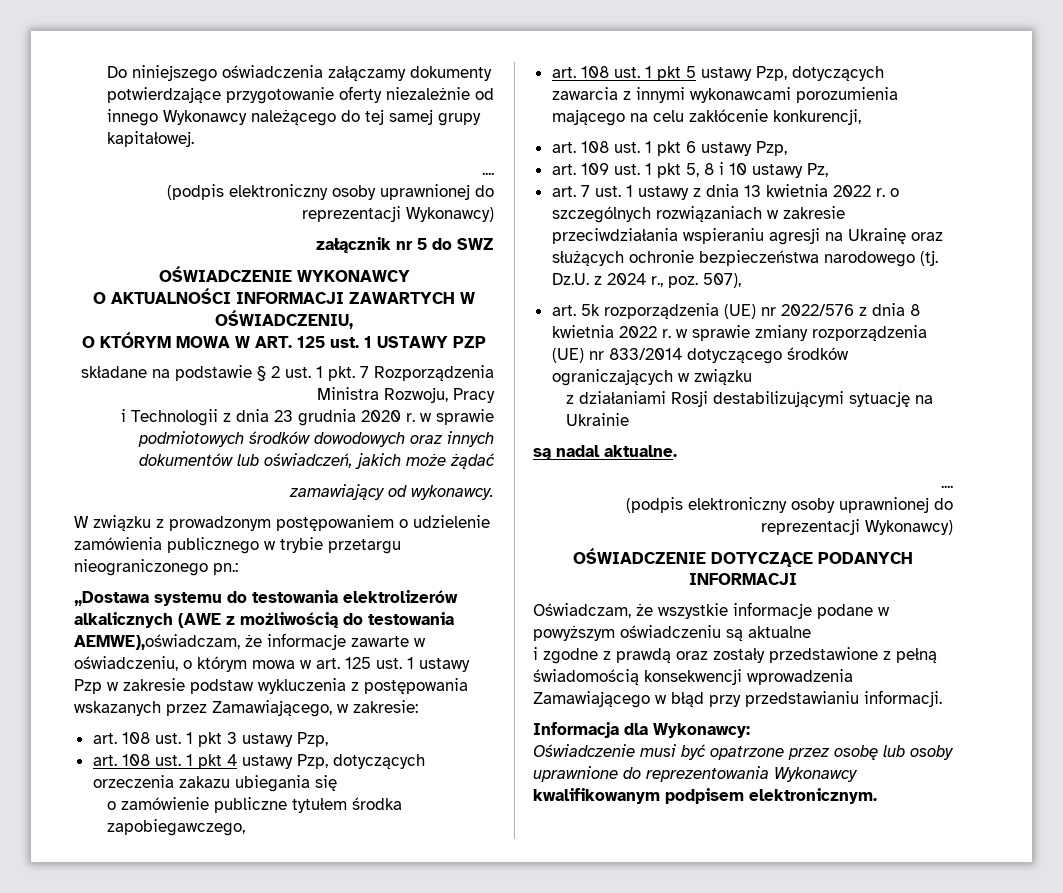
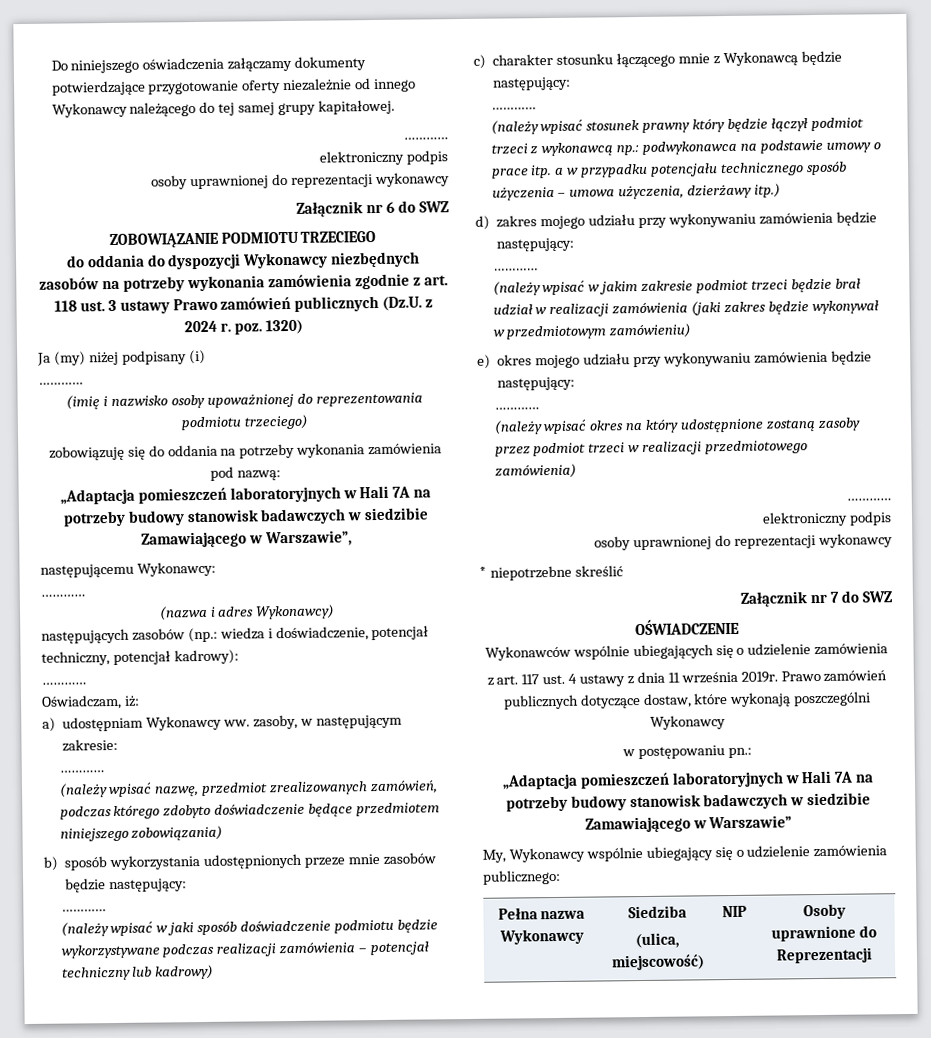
[482,172,494,175] [167,184,494,200] [302,206,494,222] [316,237,494,253] [158,266,410,282] [93,288,475,304] [215,310,353,329] [82,332,486,348] [81,365,494,382] [317,387,495,403] [121,409,494,426] [138,431,494,447] [139,453,495,470] [289,484,494,501] [74,515,490,532] [74,537,401,554] [74,559,238,576] [74,590,458,606] [74,612,454,628] [74,633,426,650] [74,656,470,672] [74,678,468,694] [74,700,418,717] [92,732,328,747] [92,754,425,770] [92,775,337,792] [106,797,402,813] [106,819,245,836] [551,66,884,82] [551,87,898,103] [551,109,861,126] [551,141,787,156] [551,162,828,178] [551,184,899,200] [551,206,845,223] [551,228,943,245] [551,250,938,267] [551,273,741,288] [551,303,920,320] [551,325,927,342] [551,347,849,364] [551,369,752,386] [565,391,933,408] [565,413,629,426] [533,445,677,460] [941,485,953,488] [626,497,953,513] [761,519,953,535] [573,548,913,567] [689,573,797,585] [533,602,890,619] [533,625,811,642] [533,647,937,664] [533,669,853,686] [533,690,942,708] [533,722,750,738] [533,744,954,760] [533,766,858,782] [533,788,877,804] .... // (podpis elektroniczny osoby uprawnionej do reprezentacji Wykonawcy) // załącznik nr 5 do SWZ // OŚWIADCZENIE WYKONAWCY // O AKTUALNOŚCI INFORMACJI ZAWARTYCH W OŚWIADCZENIU, // O KTÓRYM MOWA W ART. 125 ust. 1 USTAWY PZP // składane na podstawie § 2 ust. 1 pkt. 7 Rozporządzenia Ministra Rozwoju, Pracy // i Technologii z dnia 23 grudnia 2020 r. w sprawie podmiotowych środków dowodowych oraz innych dokumentów lub oświadczeń, jakich może żądać // zamawiający od wykonawcy. // W związku z prowadzonym postępowaniem o udzielenie zamówienia publicznego w trybie przetargu nieograniczonego pn.: // „Dostawa systemu do testowania elektrolizerów alkalicznych (AWE z możliwością do testowania AEMWE),oświadczam, że informacje zawarte w oświadczeniu, o którym mowa w art. 125 ust. 1 ustawy Pzp w zakresie podstaw wykluczenia z postępowania wskazanych przez Zamawiającego, w zakresie: // art. 108 ust. 1 pkt 3 ustawy Pzp, // art. 108 ust. 1 pkt 4 ustawy Pzp, dotyczących orzeczenia zakazu ubiegania się // o zamówienie publiczne tytułem środka zapobiegawczego, // art. 108 ust. 1 pkt 5 ustawy Pzp, dotyczących zawarcia z innymi wykonawcami porozumienia mającego na celu zakłócenie konkurencji, // art. 108 ust. 1 pkt 6 ustawy Pzp, // art. 109 ust. 1 pkt 5, 8 i 10 ustawy Pz, // art. 7 ust. 1 ustawy z dnia 13 kwietnia 2022 r. o szczególnych rozwiązaniach w zakresie przeciwdziałania wspieraniu agresji na Ukrainę oraz służących ochronie bezpieczeństwa narodowego (tj. Dz.U. z 2024 r., poz. 507), // art. 5k rozporządzenia (UE) nr 2022/576 z dnia 8 kwietnia 2022 r. w sprawie zmiany rozporządzenia (UE) nr 833/2014 dotyczącego środków ograniczających w związku // z działaniami Rosji destabilizującymi sytuację na Ukrainie // są nadal aktualne. // .... // (podpis elektroniczny osoby uprawnionej do reprezentacji Wykonawcy) // OŚWIADCZENIE DOTYCZĄCE PODANYCH INFORMACJI // Oświadczam, że wszystkie informacje podane w powyższym oświadczeniu są aktualne // i zgodne z prawdą oraz zostały przedstawione z pełną świadomością konsekwencji wprowadzenia Zamawiającego w błąd przy przedstawianiu informacji. // Informacja dla Wykonawcy: // Oświadczenie musi być opatrzone przez osobę lub osoby uprawnione do reprezentowania Wykonawcy kwalifikowanym podpisem elektronicznym. -> [403,137,448,140] [319,150,449,166] [151,172,450,190] [296,200,450,217] [108,230,377,249] [65,251,421,270] [39,273,448,292] [53,295,434,314] [184,319,303,335] [37,349,206,366] [38,382,83,385] [66,392,423,410] [181,414,308,431] [48,443,443,461] [210,466,281,481] [59,485,432,505] [62,507,430,527] [141,530,352,548] [40,561,216,578] [40,594,85,597] [158,604,336,621] [41,625,430,644] [41,649,239,666] [41,682,86,685] [41,694,140,710] [42,714,402,732] [62,738,119,752] [58,770,104,773] [58,780,439,798] [59,802,441,820] [59,825,224,842] [43,852,436,871] [65,878,188,893] [60,909,106,912] [60,919,438,937] [60,941,430,959] [61,964,215,981] [473,50,842,69] [492,76,572,91] [490,107,536,110] [490,117,864,135] [490,139,881,157] [491,161,847,179] [491,183,782,201] [475,211,877,230] [496,237,575,252] [492,268,538,271] [492,278,861,296] [492,300,879,318] [492,323,692,340] [477,350,872,369] [497,376,576,391] [493,407,539,410] [493,417,861,435] [494,440,809,457] [494,463,577,479] [846,498,891,501] [762,511,892,527] [594,533,893,551] [479,565,623,581] [740,590,893,607] [634,618,740,636] [484,643,889,661] [486,670,888,687] [503,691,872,710] [650,715,726,730] [622,745,752,760] [501,770,875,790] [505,792,872,812] [584,815,793,833] [482,845,888,863] [482,869,561,885] [497,907,586,920] [498,928,584,945] [627,905,687,919] [635,932,679,949] [610,954,705,971] [721,905,747,918] [802,903,846,920] [771,925,877,942] [776,947,873,964] ………… // elektroniczny podpis // osoby uprawnionej do reprezentacji wykonawcy // Załącznik nr 6 do SWZ // ZOBOWIĄZANIE PODMIOTU TRZECIEGO // do oddania do dyspozycji Wykonawcy niezbędnych zasobów na potrzeby wykonania zamówienia zgodnie z art. 118 ust. 3 ustawy Prawo zamówień publicznych (Dz.U. z 2024 r. poz. 1320) // Ja (my) niżej podpisany (i) // ………… // (imię i nazwisko osoby upoważnionej do reprezentowania podmiotu trzeciego) // zobowiązuję się do oddania na potrzeby wykonania zamówienia pod nazwą: // „Adaptacja pomieszczeń laboratoryjnych w Hali 7A na potrzeby budowy stanowisk badawczych w siedzibie Zamawiającego w Warszawie”, // następującemu Wykonawcy: // ………… // (nazwa i adres Wykonawcy) // następujących zasobów (np.: wiedza i doświadczenie, potencjał techniczny, potencjał kadrowy): // ………… // Oświadczam, iż: // a) udostępniam Wykonawcy ww. zasoby, w następującym zakresie: // ………… // (należy wpisać nazwę, przedmiot zrealizowanych zamówień, podczas którego zdobyto doświadczenie będące przedmiotem niniejszego zobowiązania) // b) sposób wykorzystania udostępnionych przeze mnie zasobów będzie następujący: // ………… // (należy wpisać w jaki sposób doświadczenie podmiotu będzie wykorzystywane podczas realizacji zamówienia – potencjał techniczny lub kadrowy) // c) charakter stosunku łączącego mnie z Wykonawcą będzie następujący: // ………… // (należy wpisać stosunek prawny który będzie łączył podmiot trzeci z wykonawcą np.: podwykonawca na podstawie umowy o prace itp. a w przypadku potencjału technicznego sposób użyczenia – umowa użyczenia, dzierżawy itp.) // d) zakres mojego udziału przy wykonywaniu zamówienia będzie następujący: // ………… // (należy wpisać w jakim zakresie podmiot trzeci będzie brał udział w realizacji zamówienia (jaki zakres będzie wykonywał w przedmiotowym zamówieniu) // e) okres mojego udziału przy wykonywaniu zamówienia będzie następujący: // ………… // (należy wpisać okres na który udostępnione zostaną zasoby przez podmiot trzeci w realizacji przedmiotowego zamówienia) // ………… // elektroniczny podpis // osoby uprawnionej do reprezentacji wykonawcy // * niepotrzebne skreślić // Załącznik nr 7 do SWZ // OŚWIADCZENIE // Wykonawców wspólnie ubiegających się o udzielenie zamówienia // z art. 117 ust. 4 ustawy z dnia 11 września 2019r. Prawo zamówień publicznych dotyczące dostaw, które wykonają poszczególni Wykonawcy // w postępowaniu pn.: // „Adaptacja pomieszczeń laboratoryjnych w Hali 7A na potrzeby budowy stanowisk badawczych w siedzibie Zamawiającego w Warszawie” // My, Wykonawcy wspólnie ubiegający się o udzielenie zamówienia publicznego: // Pełna nazwa Wykonawcy | Siedziba // (ulica, miejscowość) | NIP | Osoby uprawnione do Reprezentacji

